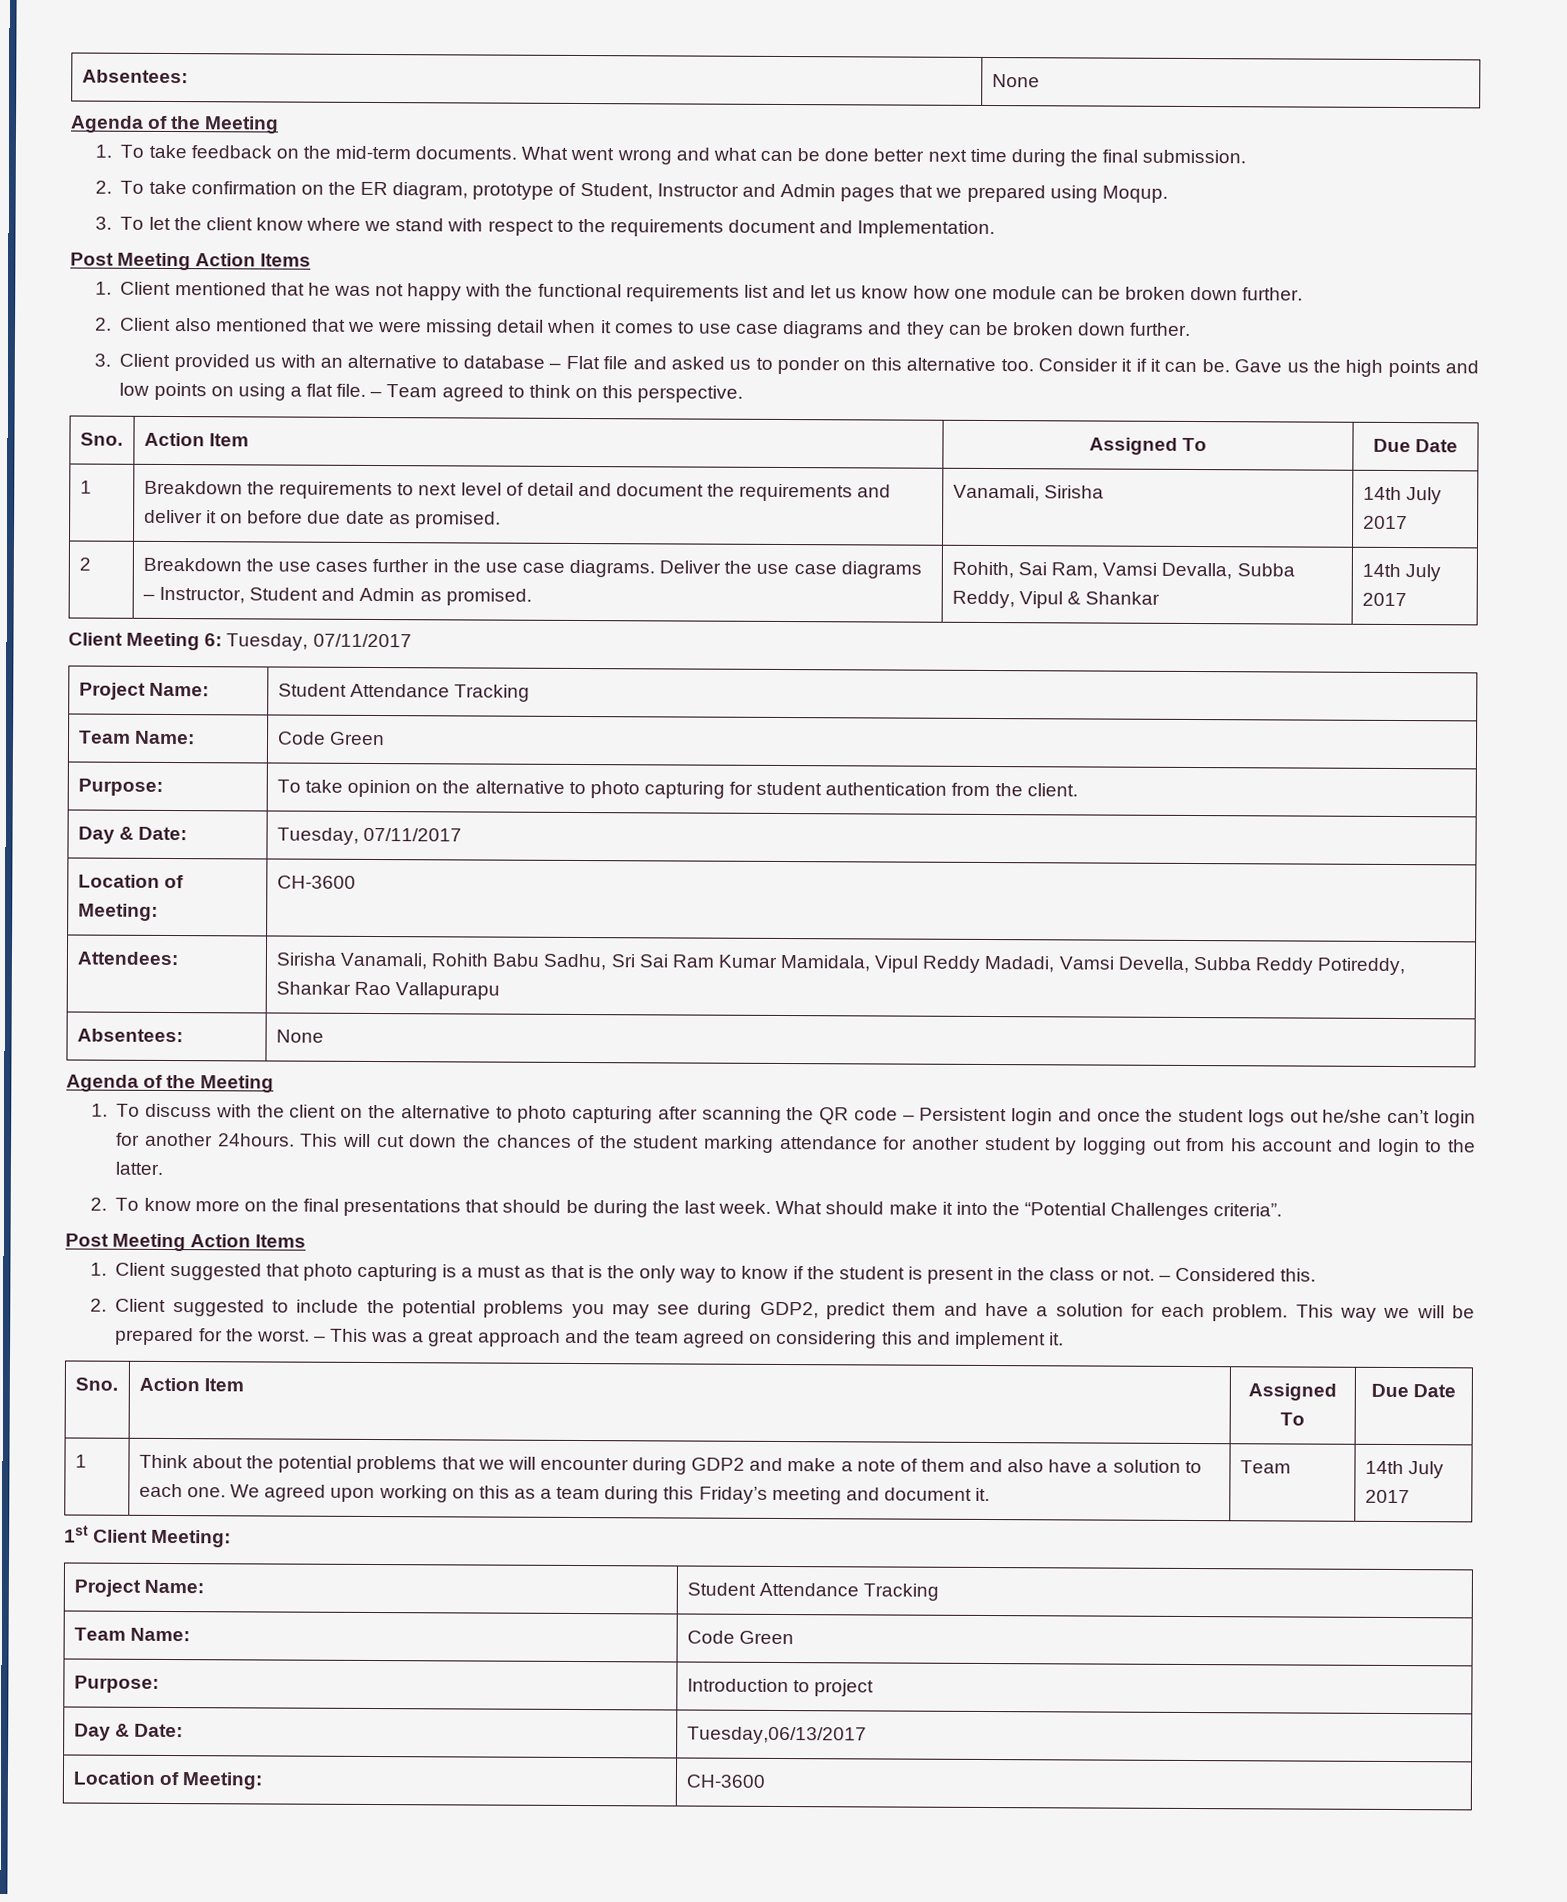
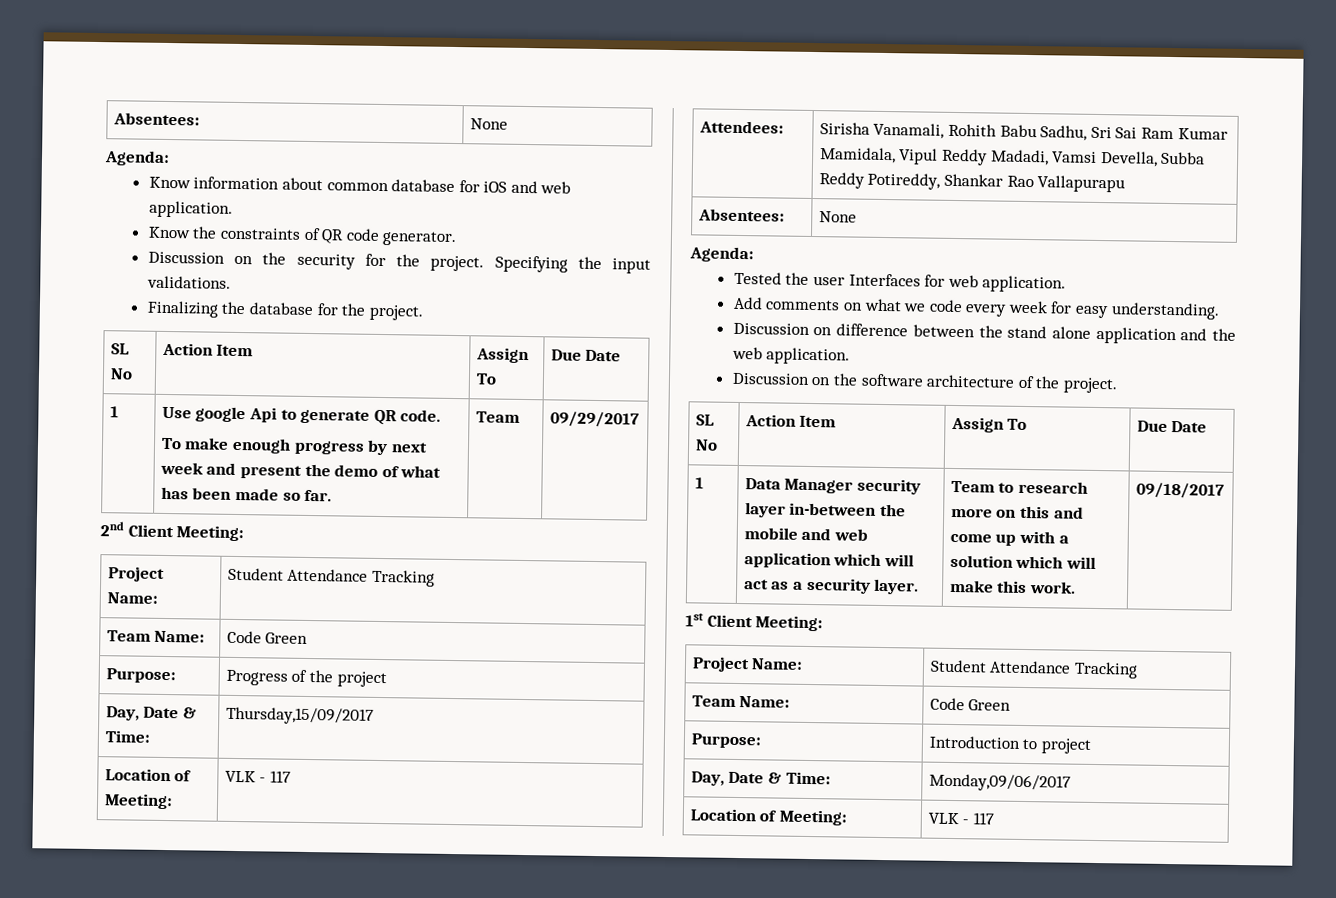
[81,69,188,84] [991,74,1040,88] [70,115,280,134] [94,144,1247,167] [94,180,1168,203] [94,216,996,239] [70,252,312,271] [94,281,1304,302] [94,317,1192,339] [93,353,1480,378] [119,382,744,403] [79,432,123,446] [143,432,250,447] [1088,437,1208,455] [1372,438,1459,453] [79,480,92,494] [143,480,892,502] [143,509,501,529] [952,484,1105,502] [1362,486,1443,505] [1362,515,1408,530] [78,557,91,571] [142,557,922,579] [142,586,532,606] [951,561,1295,580] [951,590,1161,609] [1361,563,1442,582] [1361,592,1407,607] [68,632,412,651] Absentees: | None // Agenda of the Meeting // 1. To take feedback on the mid-term documents. What went wrong and what can be done better next time during the final submission. // 2. To take confirmation on the ER diagram, prototype of Student, Instructor and Admin pages that we prepared using Moqup. // 3. To let the client know where we stand with respect to the requirements document and Implementation. // Post Meeting Action Items // 1. Client mentioned that he was not happy with the functional requirements list and let us know how one module can be broken down further. // 2. Client also mentioned that we were missing detail when it comes to use case diagrams and they can be broken down further. // 3. Client provided us with an alternative to database – Flat file and asked us to ponder on this alternative too. Consider it if it can be. Gave us the high points and low points on using a flat file. – Team agreed to think on this perspective. // Sno. | Action Item | Assigned To | Due Date // 1 | Breakdown the requirements to next level of detail and document the requirements and deliver it on before due date as promised. | Vanamali, Sirisha | 14th July 2017 // 2 | Breakdown the use cases further in the use case diagrams. Deliver the use case diagrams – Instructor, Student and Admin as promised. | Rohith, Sai Ram, Vamsi Devalla, Subba Reddy, Vipul & Shankar | 14th July 2017 // Client Meeting 6: Tuesday, 07/11/2017 -> [112,112,200,126] [469,118,508,130] [104,150,170,167] [148,176,572,194] [148,200,233,218] [147,226,458,247] [147,251,651,274] [146,275,231,289] [146,300,423,321] [110,343,130,355] [109,368,133,380] [161,342,254,357] [475,347,529,364] [475,373,497,385] [550,349,622,362] [109,406,119,418] [161,406,442,426] [160,437,428,456] [159,461,442,479] [160,486,333,502] [475,411,520,423] [549,411,640,428] [100,521,245,542] Absentees: | None // Agenda: // Know information about common database for iOS and web application. // Know the constraints of QR code generator. // Discussion on the security for the project. Specifying the input validations. // Finalizing the database for the project. // SL No | Action Item | Assign To | Due Date // 1 | Use google Api to generate QR code. // To make enough progress by next week and present the demo of what has been made so far. | Team | 09/29/2017 // 2nd Client Meeting:
[276,779,1078,799] [77,826,188,844] [276,827,463,845] [77,874,185,889] [77,903,158,921] [276,875,356,889] To take opinion on the alternative to photo capturing for student authentication from the client. // Day & Date: | Tuesday, 07/11/2017 // Location of Meeting: | CH-3600 -> [225,669,387,688] [105,706,198,721] [104,730,151,743] [225,706,374,725] [104,768,193,782] [103,793,173,810] [224,770,292,783] Progress of the project // Day, Date & Time: | Thursday,15/09/2017 // Location of Meeting: | VLK - 117
[66,1074,275,1093] [90,1103,1476,1128] [116,1132,1477,1157] [115,1161,164,1175] [89,1197,1283,1221] [65,1233,307,1252] [89,1262,1317,1285] [89,1298,1475,1322] [115,1327,1064,1350] [74,1377,118,1391] [138,1377,245,1392] [1248,1383,1337,1401] [1280,1412,1305,1426] [1370,1383,1457,1398] [74,1454,87,1468] [138,1454,1202,1475] [138,1483,991,1505] [1239,1460,1291,1474] [1364,1460,1445,1479] [1364,1489,1410,1504] Agenda of the Meeting // 1. To discuss with the client on the alternative to photo capturing after scanning the QR code – Persistent login and once the student logs out he/she can’t login for another 24hours. This will cut down the chances of the student marking attendance for another student by logging out from his account and login to the latter. // 2. To know more on the final presentations that should be during the last week. What should make it into the “Potential Challenges criteria”. // Post Meeting Action Items // 1. Client suggested that photo capturing is a must as that is the only way to know if the student is present in the class or not. – Considered this. // 2. Client suggested to include the potential problems you may see during GDP2, predict them and have a solution for each problem. This way we will be prepared for the worst. – This was a great approach and the team agreed on considering this and implement it. // Sno. | Action Item | Assigned To | Due Date // 1 | Think about the potential problems that we will encounter during GDP2 and make a note of them and also have a solution to each one. We agreed upon working on this as a team during this Friday’s meeting and document it. | Team | 14th July 2017 -> [689,246,754,263] [733,271,1067,293] [732,296,1220,320] [732,322,1236,345] [731,346,851,365] [731,372,1118,394] [695,414,715,426] [694,439,718,451] [744,414,837,428] [950,416,1028,433] [1136,420,1208,433] [694,477,704,489] [744,478,922,495] [744,502,907,518] [743,527,869,541] [743,552,915,569] [743,577,920,595] [950,480,1089,494] [950,505,1084,519] [949,530,1069,546] [949,554,1097,569] [949,579,1077,594] [1135,482,1225,499] Agenda: // Tested the user Interfaces for web application. // Add comments on what we code every week for easy understanding. // Discussion on difference between the stand alone application and the web application. // Discussion on the software architecture of the project. // SL No | Action Item | Assign To | Due Date // 1 | Data Manager security layer in-between the mobile and web application which will act as a security layer. | Team to research more on this and come up with a solution which will make this work. | 09/18/2017
[73,1723,184,1741] [686,1726,867,1745] [72,1771,263,1790] [685,1774,765,1788] Day & Date: | Tuesday,06/13/2017 // Location of Meeting: | CH-3600 -> [690,771,831,786] [928,773,1071,792] [689,808,848,826] [927,812,995,825] Day, Date & Time: | Monday,09/06/2017 // Location of Meeting: | VLK - 117

